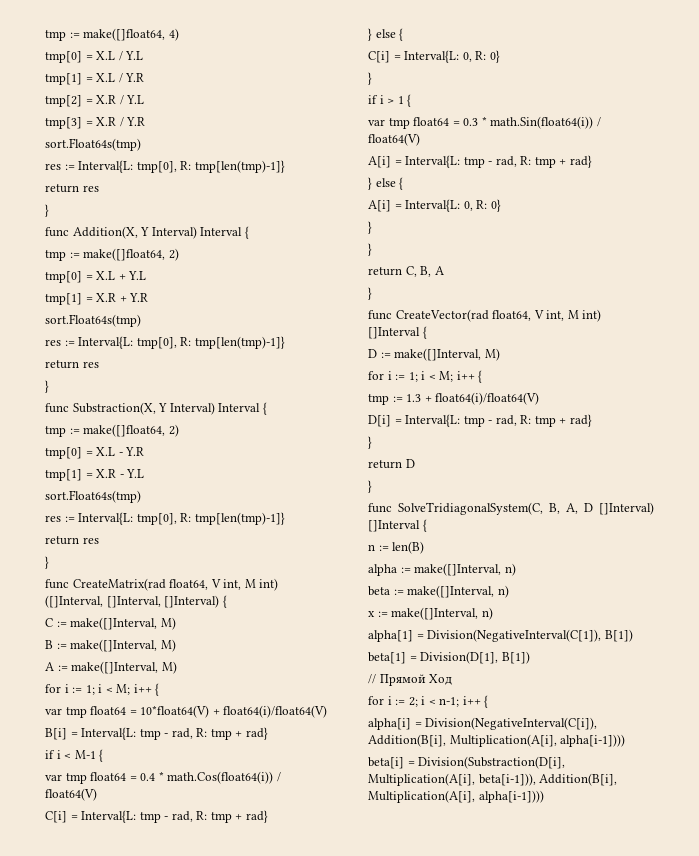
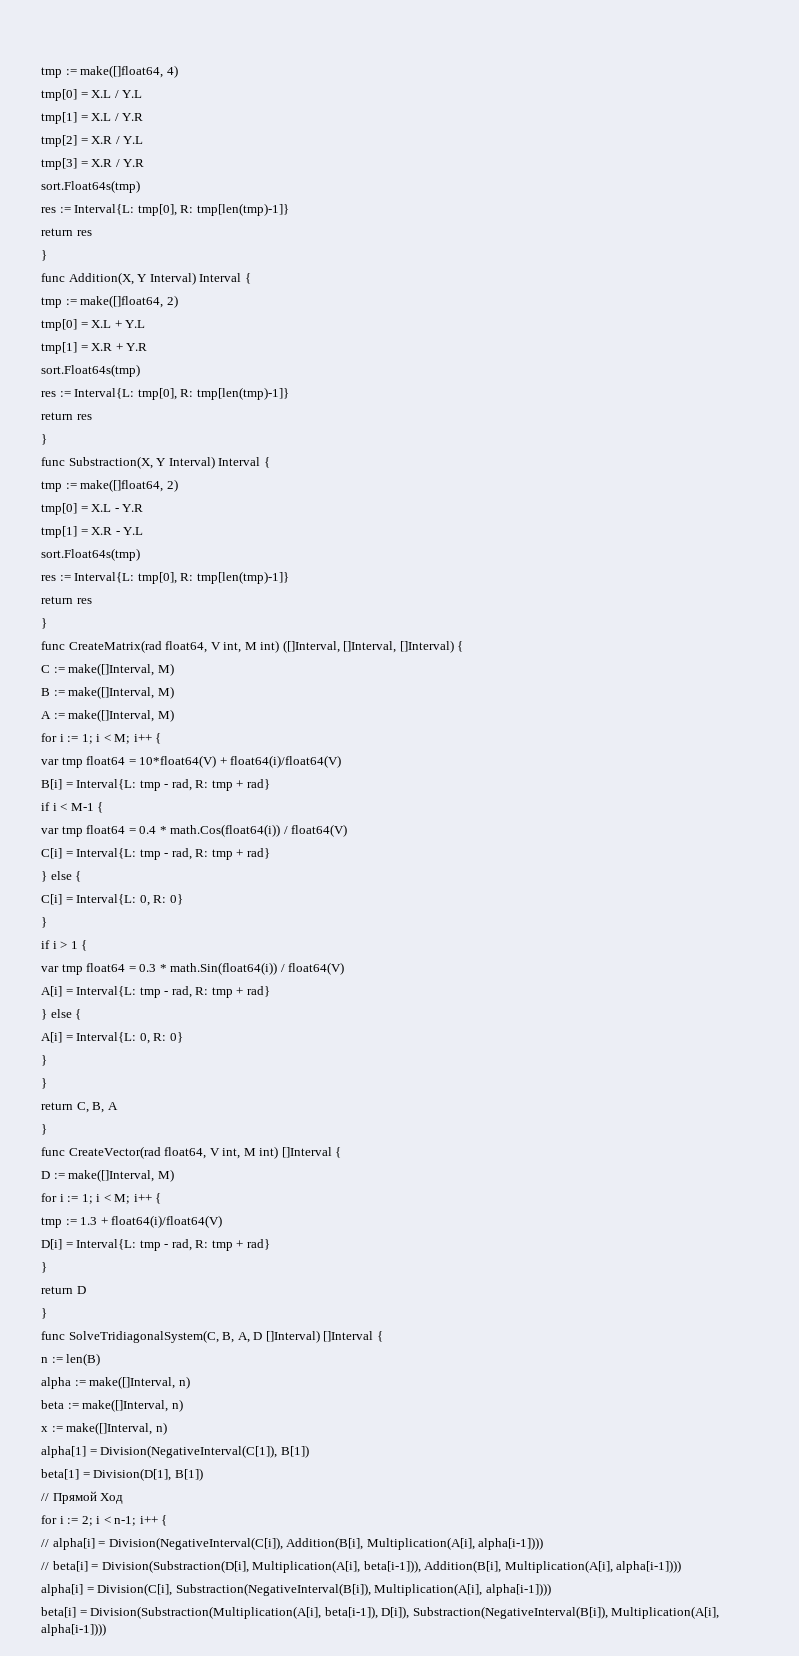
(489, 701) none -> [41,1539,49,1547] //
(626, 740) none -> [41,1562,49,1570] //
(544, 796) none -> [41,1583,551,1596] [41,1606,720,1619] [41,1623,106,1636] // alpha[i] = Division(C[i], Substraction(NegativeInterval(B[i]), Multiplication(A[i], alpha[i-1]))) // beta[i] = Division(Substraction(Multiplication(A[i], beta[i-1]), D[i]), Substraction(NegativeInterval(B[i]), Multiplication(A[i], alpha[i-1])))

